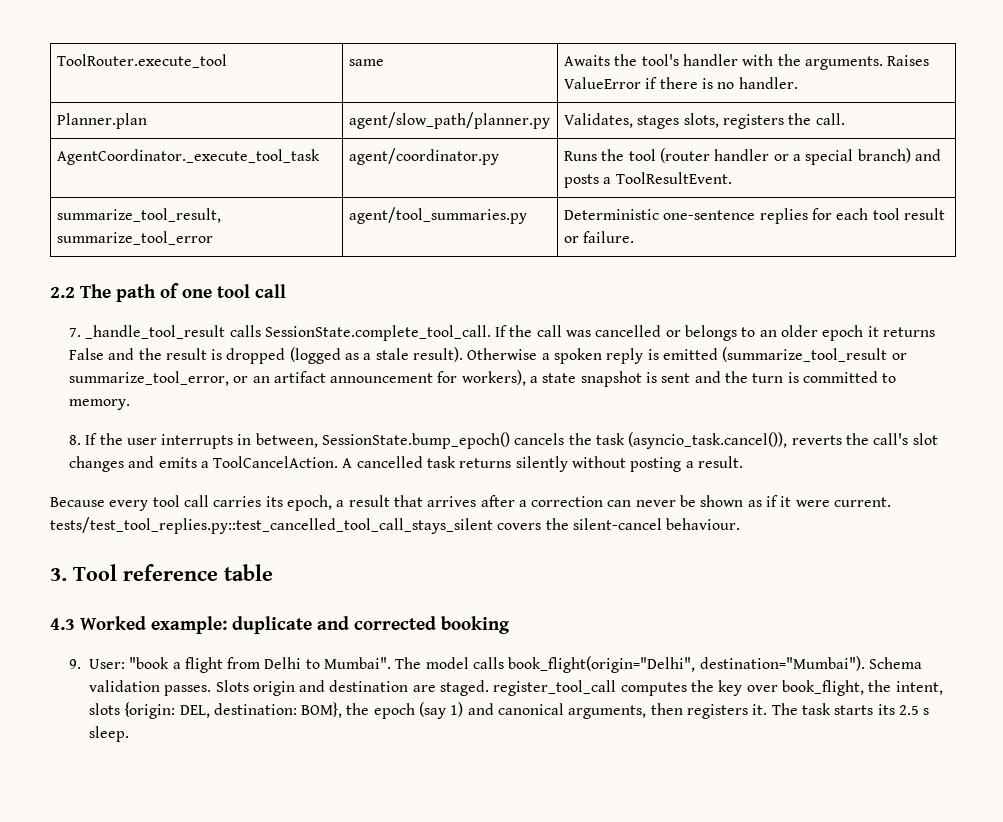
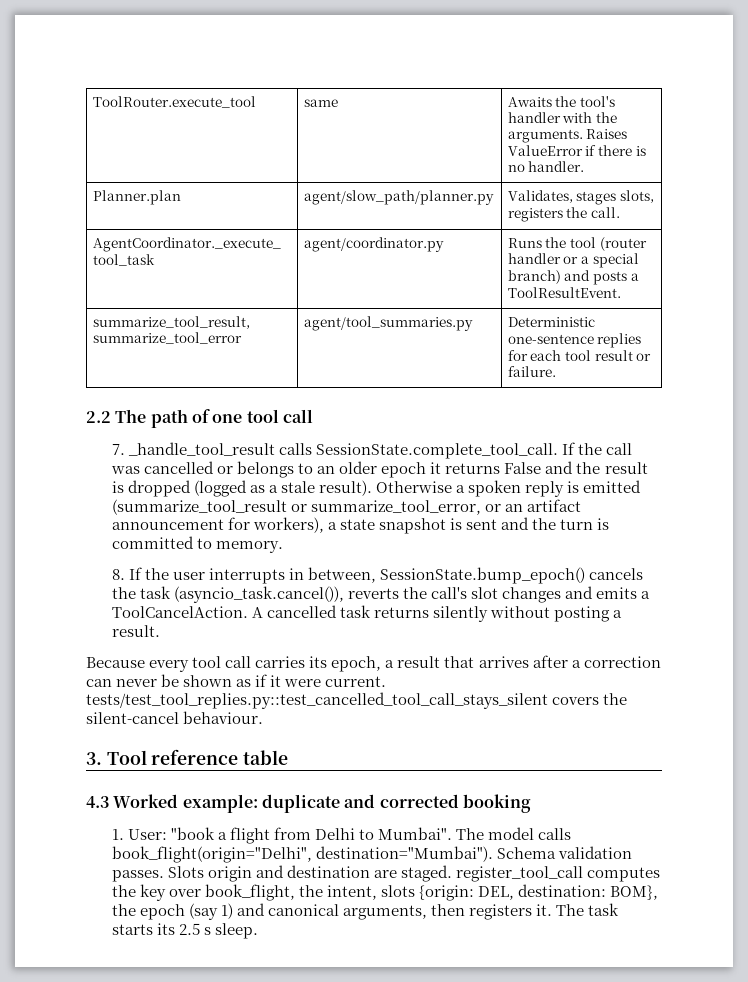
[68,659,81,669] 9. -> [111,829,124,840] 1.

